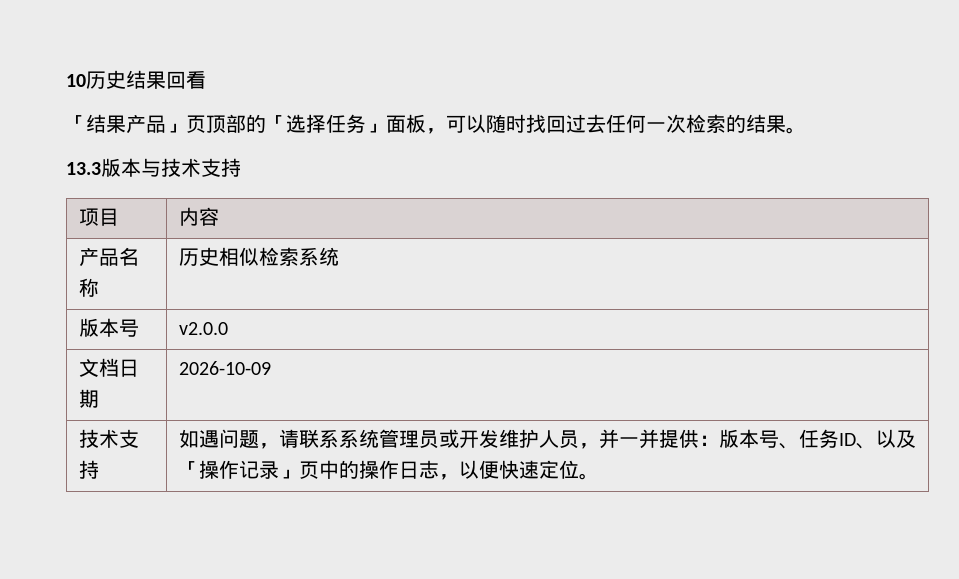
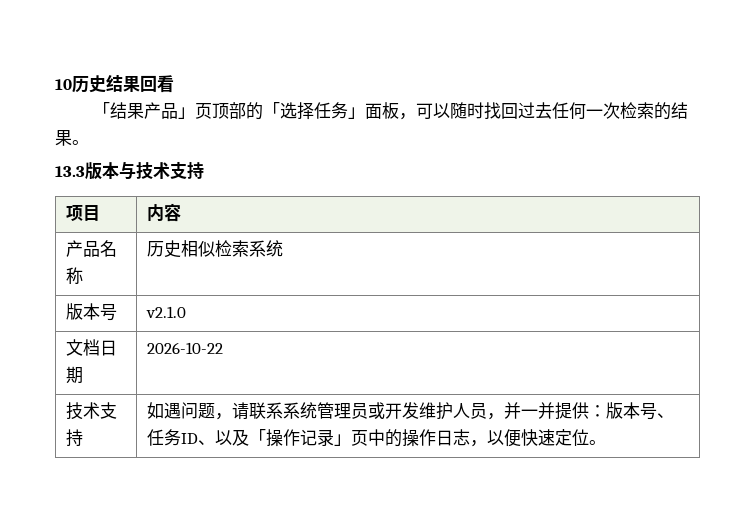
[178,322,228,335] v2.0.0 -> [145,306,186,318] v2.1.0
[178,361,271,375] 2026-10-09 -> [146,342,223,354] 2026-10-22

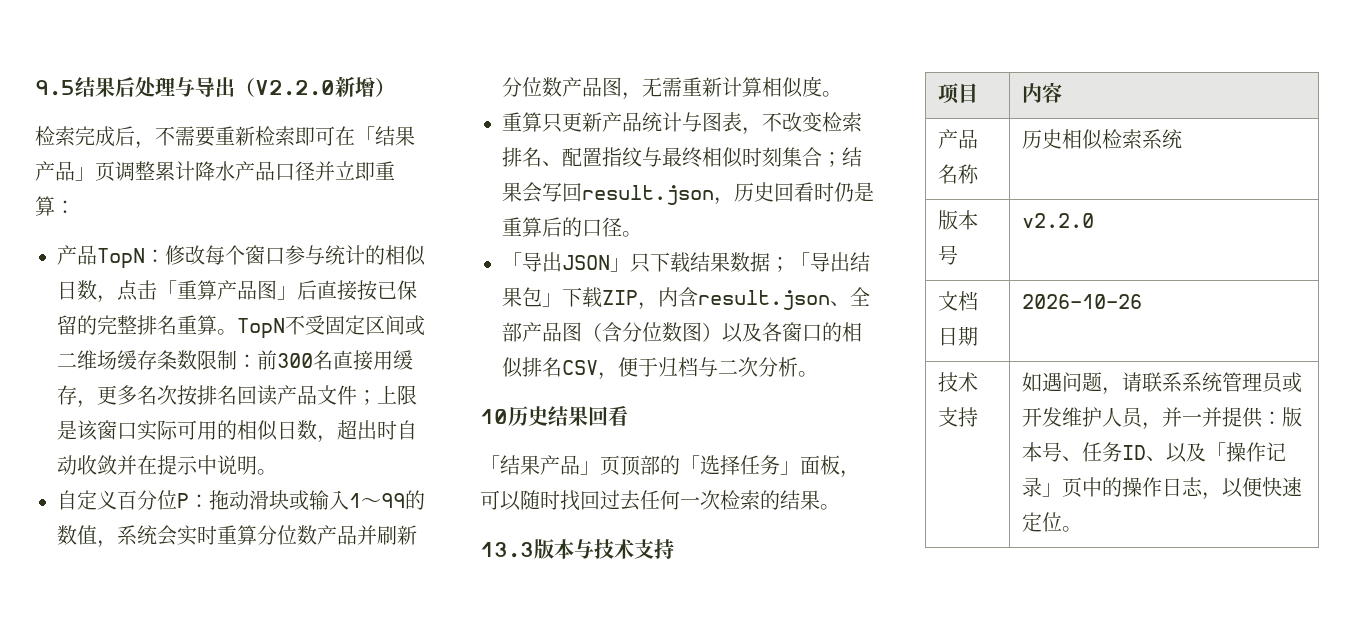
(55, 84) none -> [35,76,395,97] [35,126,415,149] [35,161,395,181] [35,196,75,216] [57,245,426,269] [57,280,417,303] [57,315,425,339] [57,350,413,371] [57,385,417,408] [57,420,417,443] [57,455,277,475] [57,490,425,511] [57,525,417,548] [502,76,842,100] [502,112,862,135] [502,147,862,168] [502,182,874,205] [502,217,642,237] [502,252,870,273] [502,287,870,310] [502,322,862,343] [502,357,818,380] 9.5结果后处理与导出（V2.2.0新增） // 检索完成后，不需要重新检索即可在「结果产品」页调整累计降水产品口径并立即重算： // 产品TopN：修改每个窗口参与统计的相似日数，点击「重算产品图」后直接按已保留的完整排名重算。TopN不受固定区间或二维场缓存条数限制：前300名直接用缓存，更多名次按排名回读产品文件；上限是该窗口实际可用的相似日数，超出时自动收敛并在提示中说明。 // 自定义百分位P：拖动滑块或输入1～99的数值，系统会实时重算分位数产品并刷新分位数产品图，无需重新计算相似度。 // 重算只更新产品统计与图表，不改变检索排名、配置指纹与最终相似时刻集合；结果会写回result.json，历史回看时仍是重算后的口径。 // 「导出JSON」只下载结果数据；「导出结果包」下载ZIP，内含result.json、全部产品图（含分位数图）以及各窗口的相似排名CSV，便于归档与二次分析。 //
[145,306,186,318] v2.1.0 -> [1022,213,1095,228] v2.2.0
[146,342,223,354] 2026-10-22 -> [1022,294,1143,309] 2026-10-26

